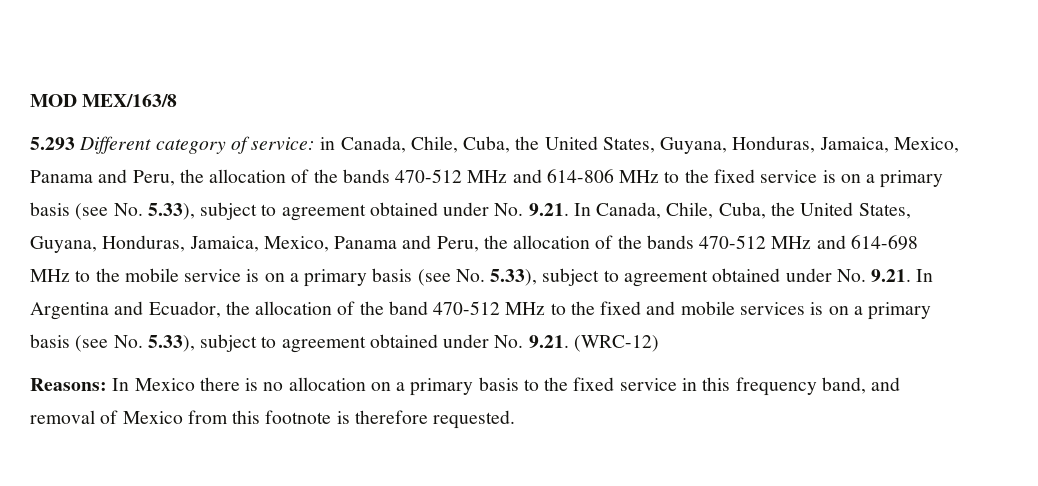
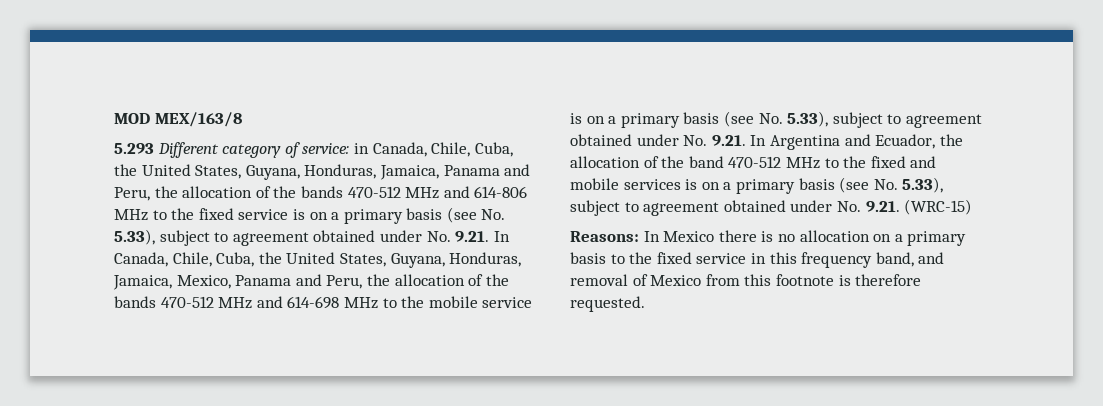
[893,137,959,153] Mexico, -> (439, 172) none
[573,335,659,352] (WRC-12) -> [904,199,973,215] (WRC-15)

